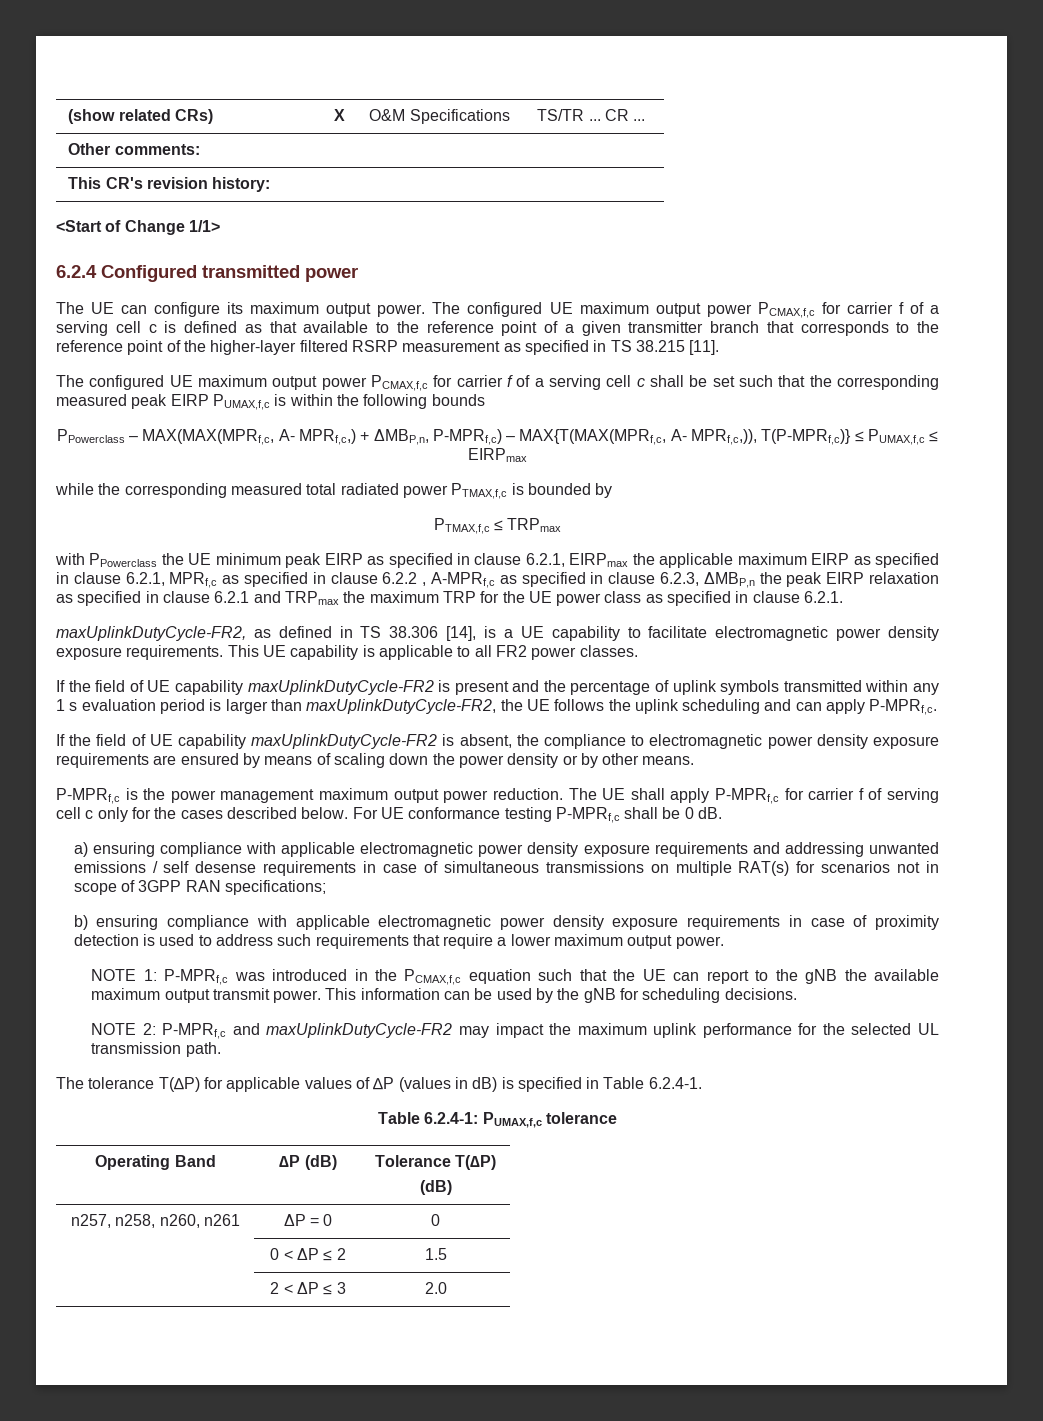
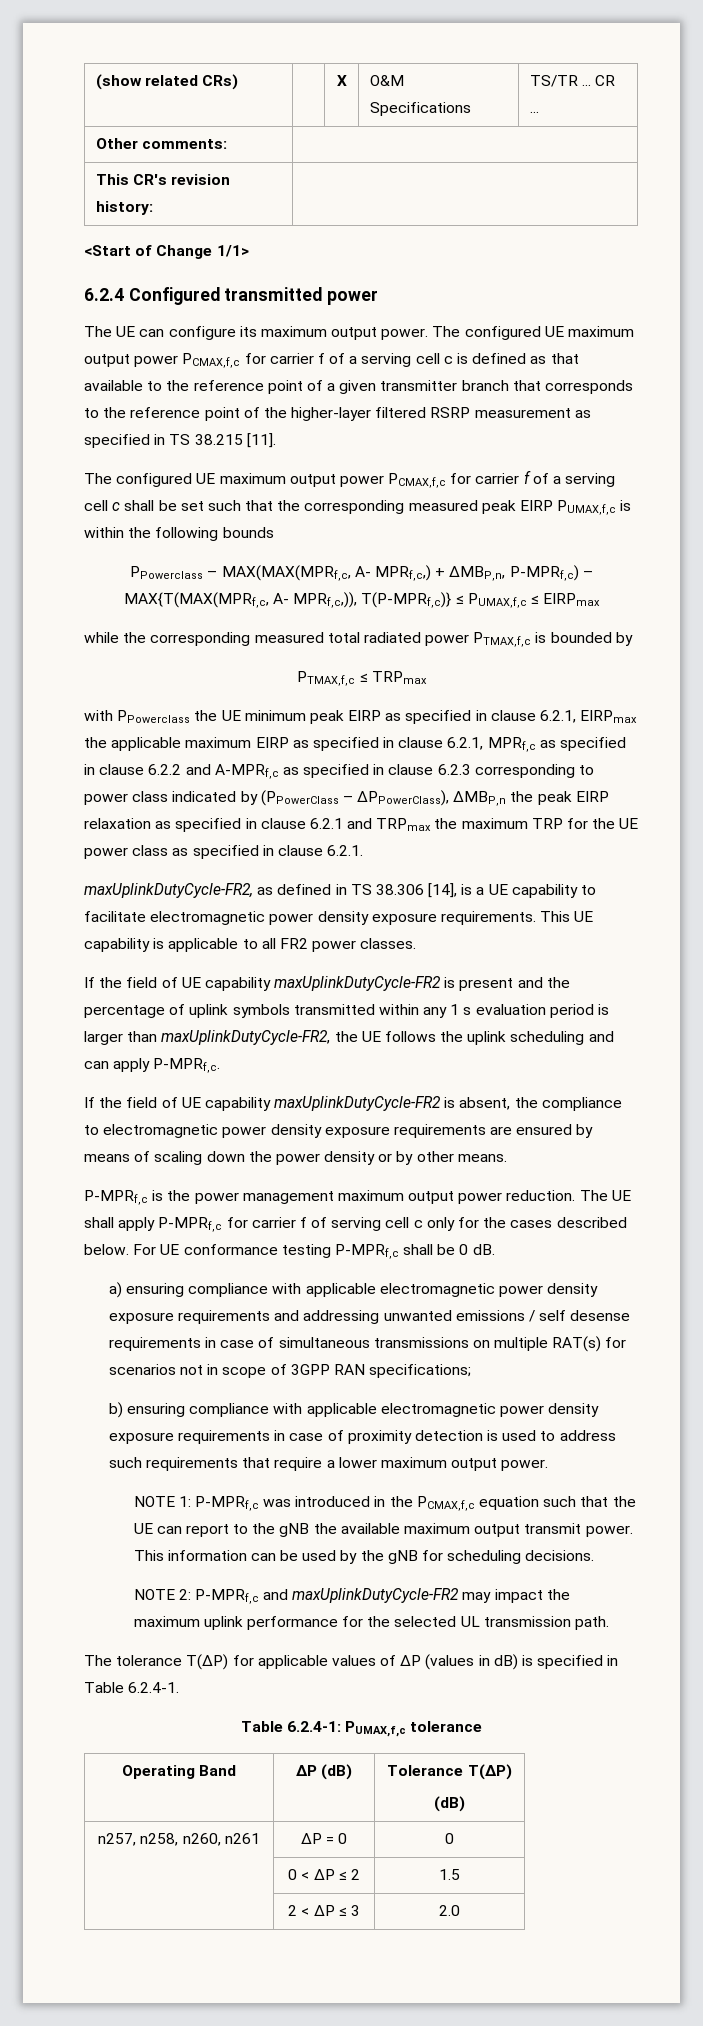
[422,582,427,586] , -> [185,764,211,775] and
[660,572,699,586] 6.2.3, -> [437,764,595,778] [84,790,450,806] 6.2.3 corresponding to power class indicated by (PPowerClass – ΔPPowerClass),

